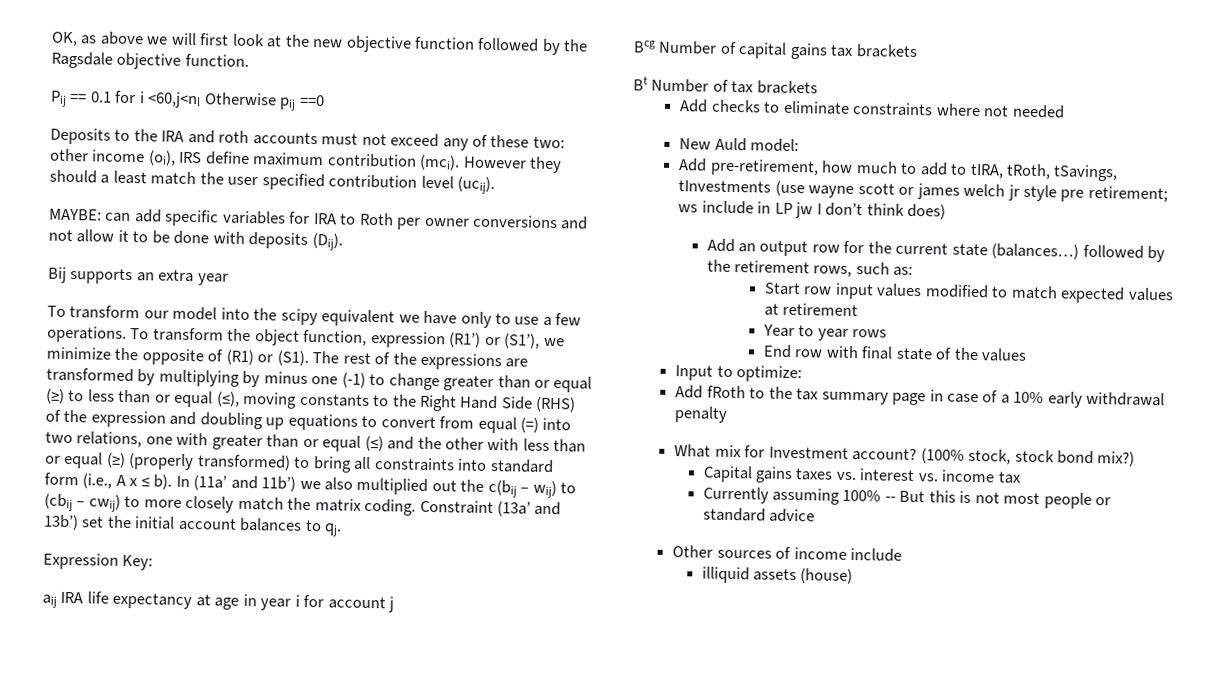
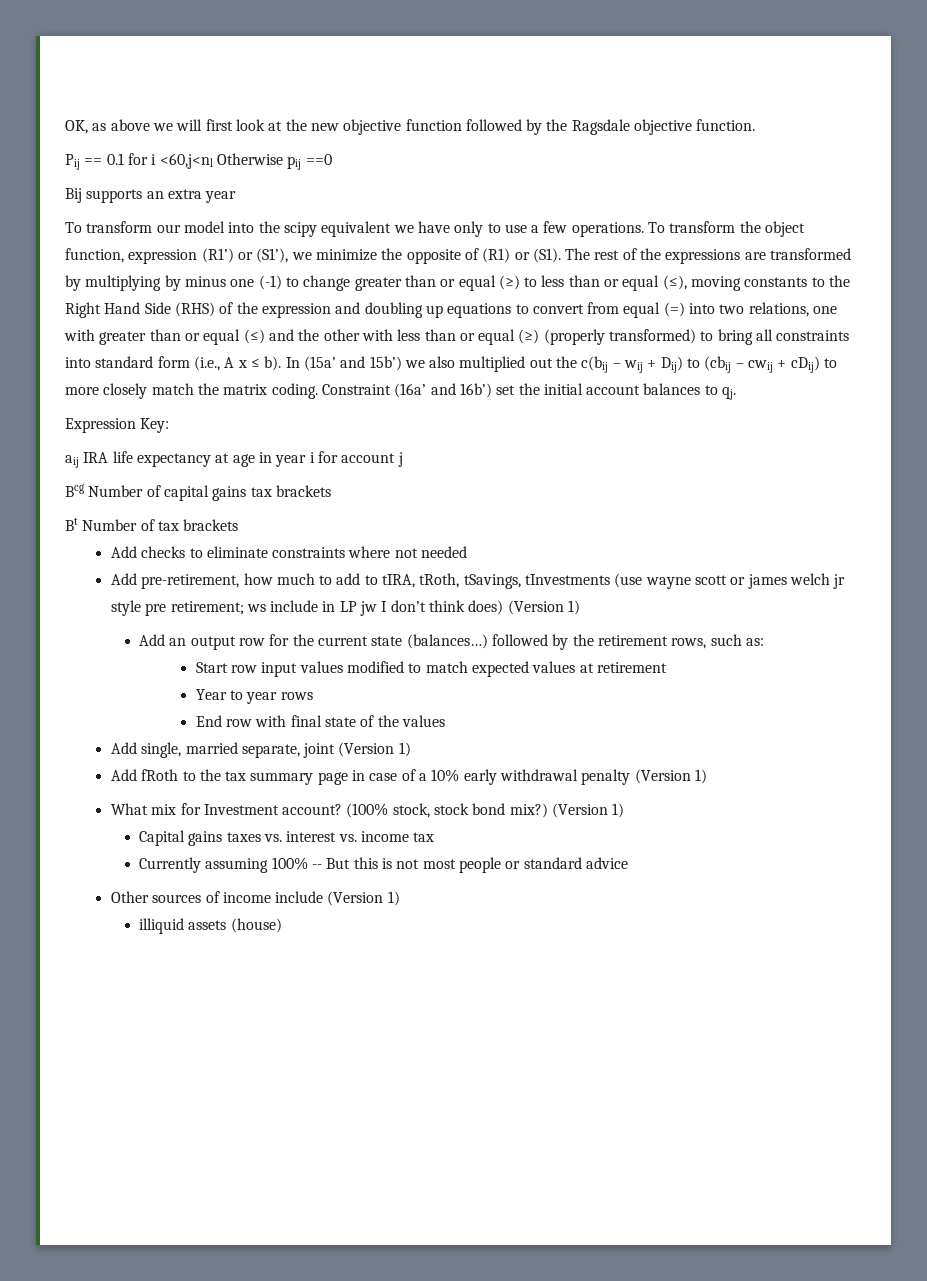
[50,127,565,151] [50,148,563,174] [49,169,496,195] [49,208,589,230] [48,229,343,251] // Deposits to the IRA and roth accounts must not exceed any of these two: other income (oi), IRS define maximum contribution (mci). However they should a least match the user specified contribution level (ucij). // MAYBE: can add specific variables for IRA to Roth per owner conversions and not allow it to be done with deposits (Dij). -> (332, 159) none
[193,475,297,492] (11a’ and 11b’) -> [303,356,402,371] (15a’ and 15b’)
[532,480,577,499] [44,493,121,512] wij) to (cbij – cwij) -> [624,356,820,373] wij + Dij) to (cbij – cwij + cDij)
[497,501,562,517] [43,514,79,531] (13a’ and 13b’) -> [394,383,492,398] (16a’ and 16b’)
[679,137,800,153] // New Auld model: -> (468, 552) none
(946, 211) none -> [507,600,581,615] (Version 1)
[675,365,803,383] Input to optimize: -> [110,742,411,758] Add single, married separate, joint (Version 1)
(729, 414) none -> [634,769,707,784] (Version 1)
(1136, 459) none -> [552,803,625,818] (Version 1)
(903, 555) none -> [327,891,400,906] (Version 1)

